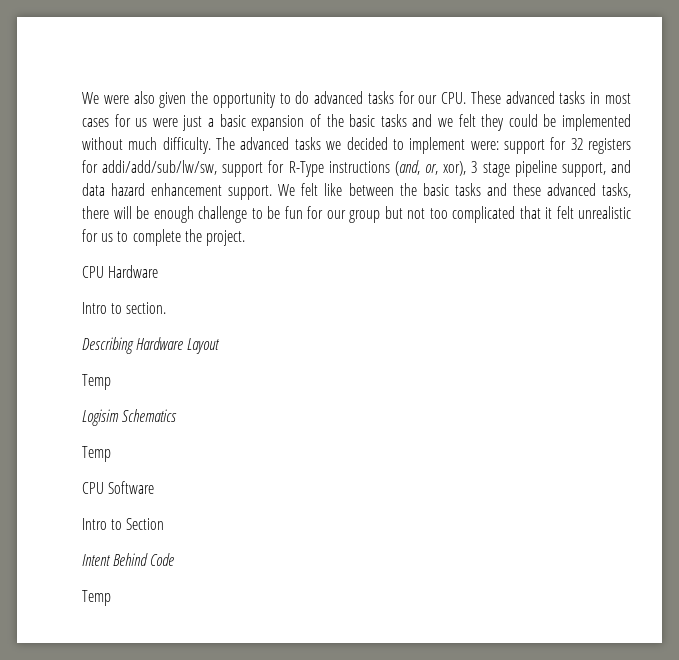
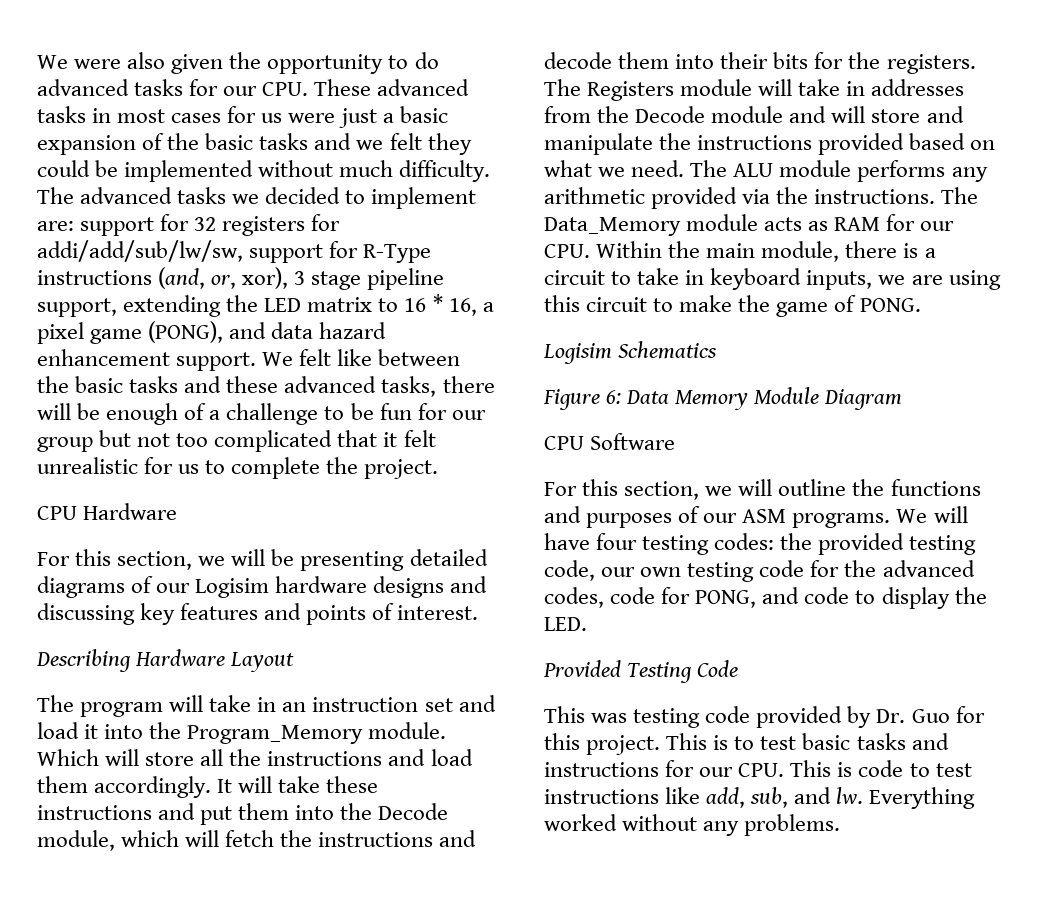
[470,141,499,150] were: -> [37,221,74,231] are:
(606, 169) none -> [123,294,494,317] [37,321,224,344] extending the LED matrix to 16 * 16, a pixel game (PONG),
(194, 214) none -> [184,403,221,420] of a
[82,302,167,314] [82,337,221,354] [82,374,111,390] [82,409,178,426] [82,446,111,462] [82,481,155,494] [82,518,165,530] [82,553,175,566] [82,590,111,606] Intro to section. // Describing Hardware Layout // Temp // Logisim Schematics // Temp // CPU Software // Intro to Section // Intent Behind Code // Temp -> [37,549,488,571] [37,576,488,598] [37,603,479,625] [36,649,295,672] [37,695,496,717] [37,722,447,744] [37,749,473,766] [37,776,379,798] [37,803,449,825] [37,830,477,851] [544,52,976,74] [544,79,965,101] [544,106,964,123] [544,133,996,155] [544,160,988,182] [544,187,979,209] [544,214,955,236] [544,241,936,262] [544,268,1001,290] [544,295,921,317] [543,341,718,364] [543,387,903,410] [544,433,676,450] [544,479,981,500] [544,506,968,528] [544,533,977,555] [544,560,975,582] [544,587,987,609] [544,617,587,631] [543,660,739,683] [544,706,985,728] [544,733,949,755] [544,760,972,777] [544,787,976,809] [544,814,841,836] For this section, we will be presenting detailed diagrams of our Logisim hardware designs and discussing key features and points of interest. // Describing Hardware Layout // The program will take in an instruction set and load it into the Program_Memory module. Which will store all the instructions and load them accordingly. It will take these instructions and put them into the Decode module, which will fetch the instructions and decode them into their bits for the registers. The Registers module will take in addresses from the Decode module and will store and manipulate the instructions provided based on what we need. The ALU module performs any arithmetic provided via the instructions. The Data_Memory module acts as RAM for our CPU. Within the main module, there is a circuit to take in keyboard inputs, we are using this circuit to make the game of PONG. // Logisim Schematics // Figure 6: Data Memory Module Diagram // CPU Software // For this section, we will outline the functions and purposes of our ASM programs. We will have four testing codes: the provided testing code, our own testing code for the advanced codes, code for PONG, and code to display the LED. // Provided Testing Code // This was testing code provided by Dr. Guo for this project. This is to test basic tasks and instructions for our CPU. This is code to test instructions like add, sub, and lw. Everything worked without any problems.

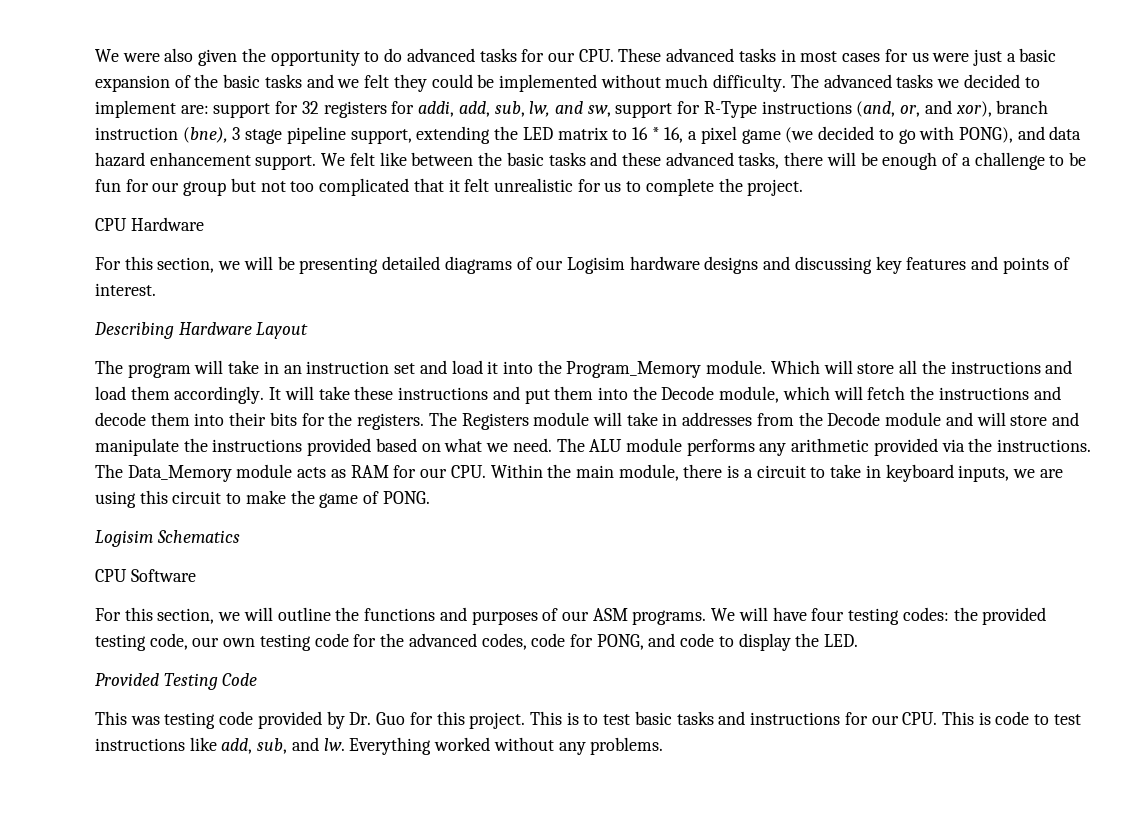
[37,240,243,262] addi/add/sub/lw/sw, -> [418,101,611,117] addi, add, sub, lw, and sw,
[242,267,289,289] xor), -> [924,100,1049,117] [95,127,228,143] and xor), branch instruction (bne),
[148,321,224,343] (PONG), -> [785,126,1013,144] (we decided to go with PONG),
[543,387,903,410] // Figure 6: Data Memory Module Diagram -> (240, 536) none

